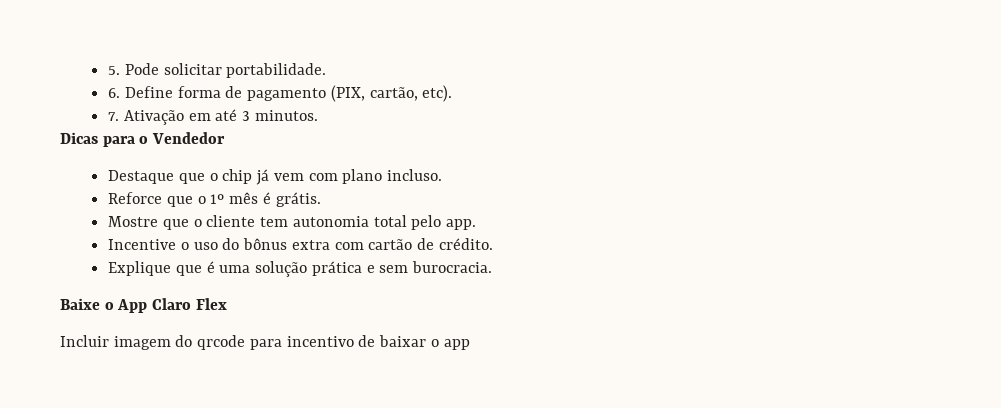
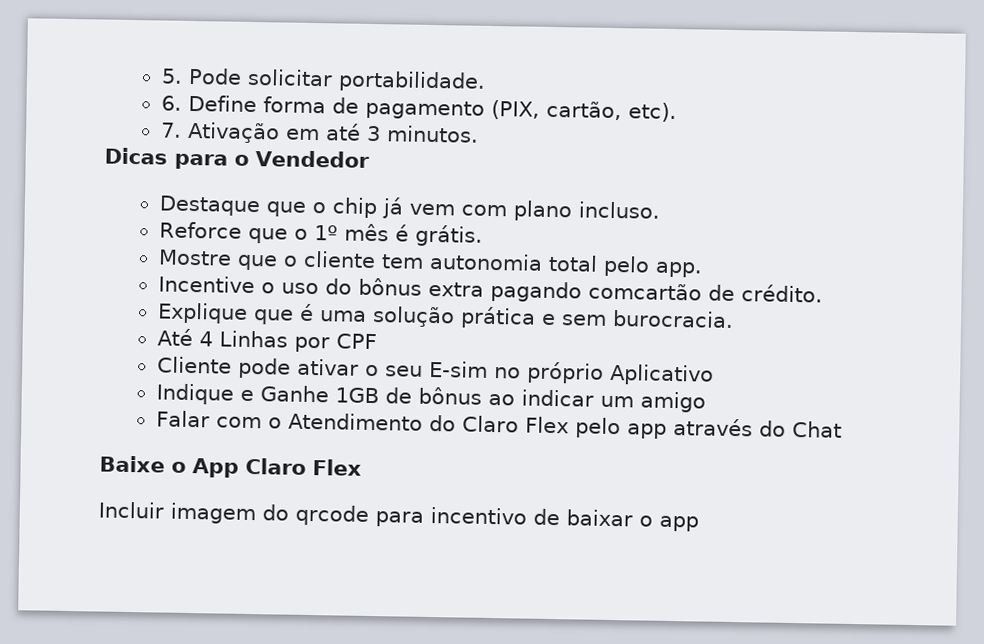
[334,239,413,250] com cartão -> [489,280,702,303] pagando comcartão
(492, 267) none -> [156,328,377,353] [156,356,714,386] [155,383,706,413] [155,410,842,439] // Até 4 Linhas por CPF // Cliente pode ativar o seu E-sim no próprio Aplicativo // Indique e Ganhe 1GB de bônus ao indicar um amigo // Falar com o Atendimento do Claro Flex pelo app através do Chat

